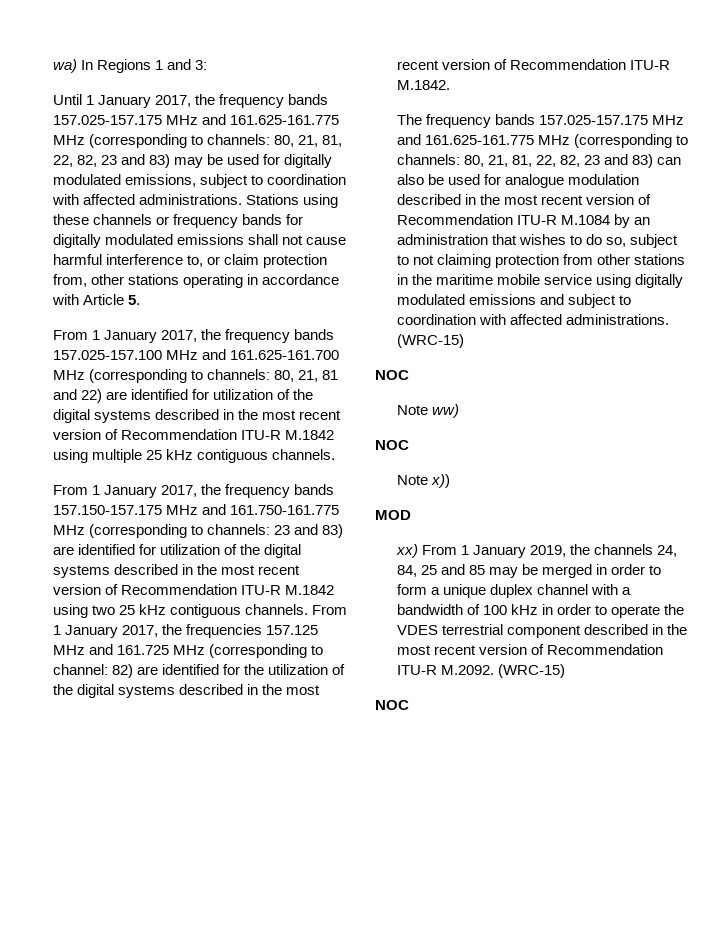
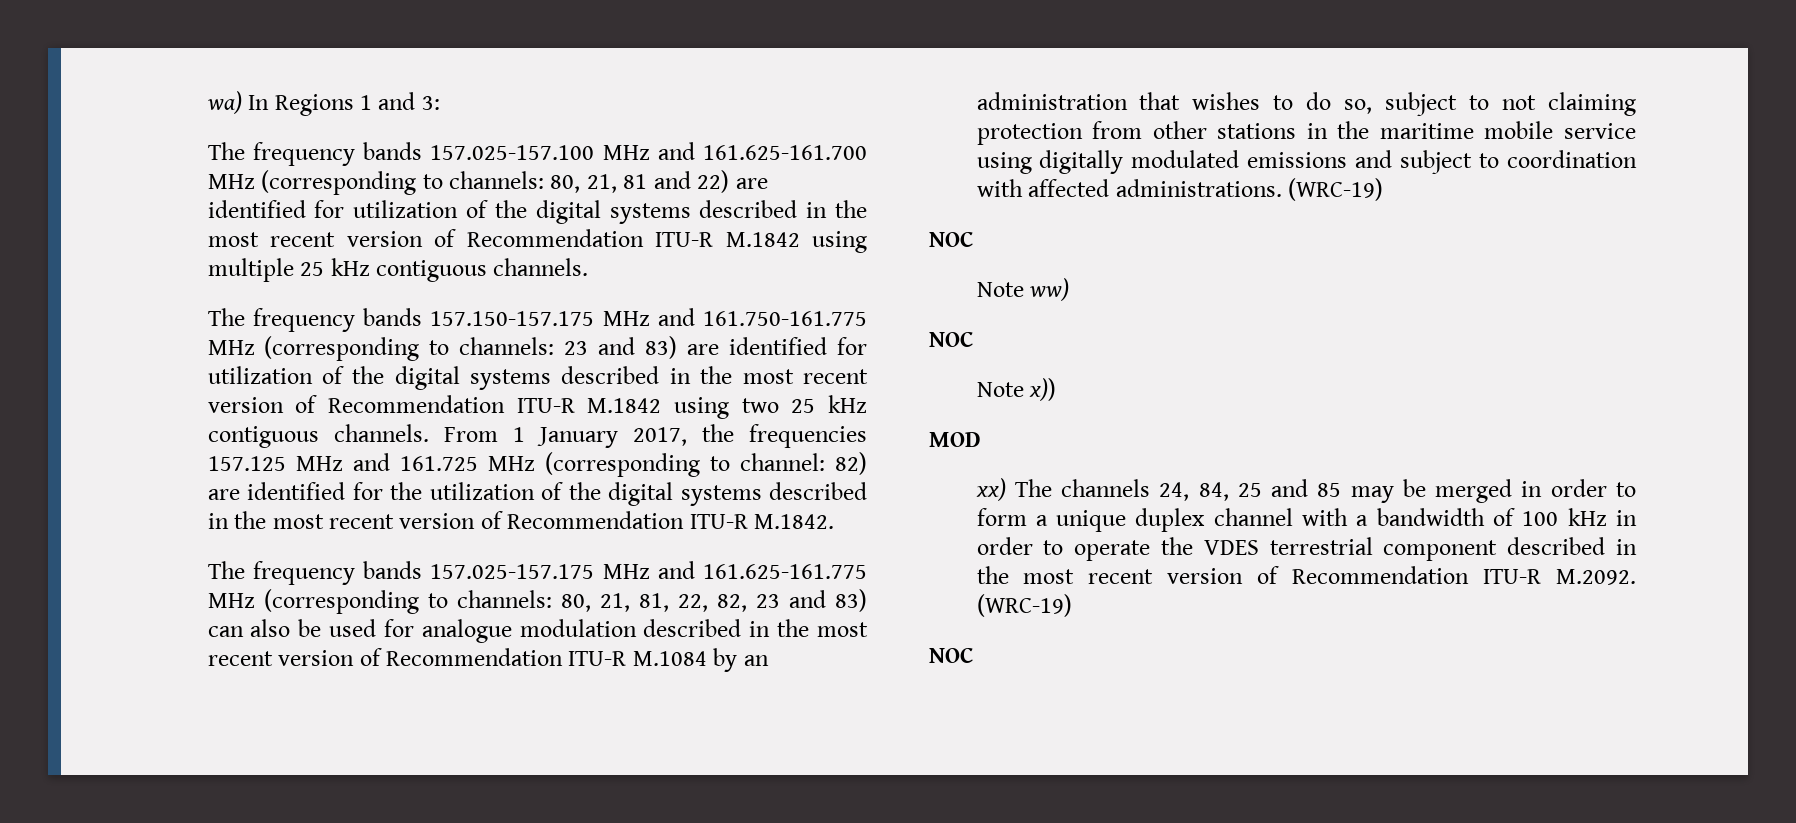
[52,94,328,108] [52,114,339,125] [52,134,342,148] [52,154,332,168] [52,174,346,188] [51,194,338,208] [52,214,303,228] [52,234,346,248] [52,254,327,268] [52,274,339,288] [51,294,140,305] [52,329,221,343] Until 1 January 2017, the frequency bands 157.025-157.175 MHz and 161.625-161.775 MHz (corresponding to channels: 80, 21, 81, 22, 82, 23 and 83) may be used for digitally modulated emissions, subject to coordination with affected administrations. Stations using these channels or frequency bands for digitally modulated emissions shall not cause harmful interference to, or claim protection from, other stations operating in accordance with Article 5. // From 1 January 2017, the -> [207,142,245,160] The
[52,484,221,498] From 1 January 2017, the -> [207,308,245,326] The
[396,334,464,348] (WRC-15) -> [1287,178,1383,201] (WRC-19)
[421,544,590,558] From 1 January 2019, the -> [1014,479,1052,497] The
[497,664,565,678] (WRC-15) -> [976,594,1072,617] (WRC-19)

